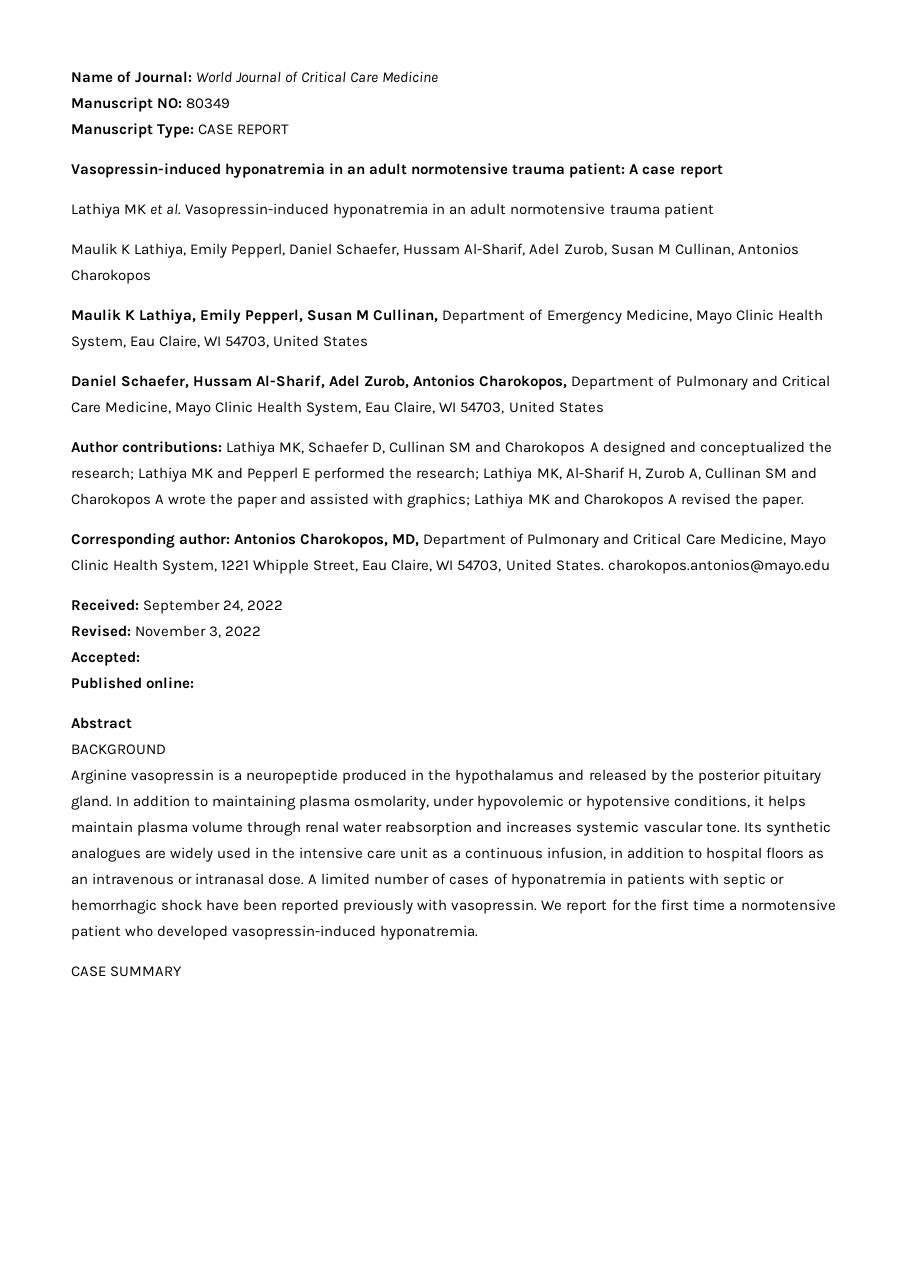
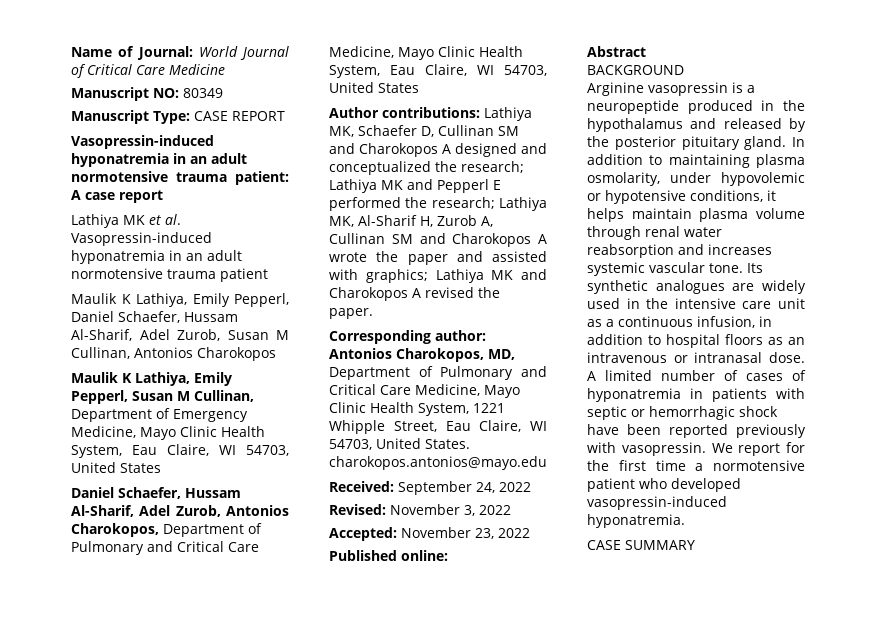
(140, 658) none -> [401,527,530,539] November 23, 2022

